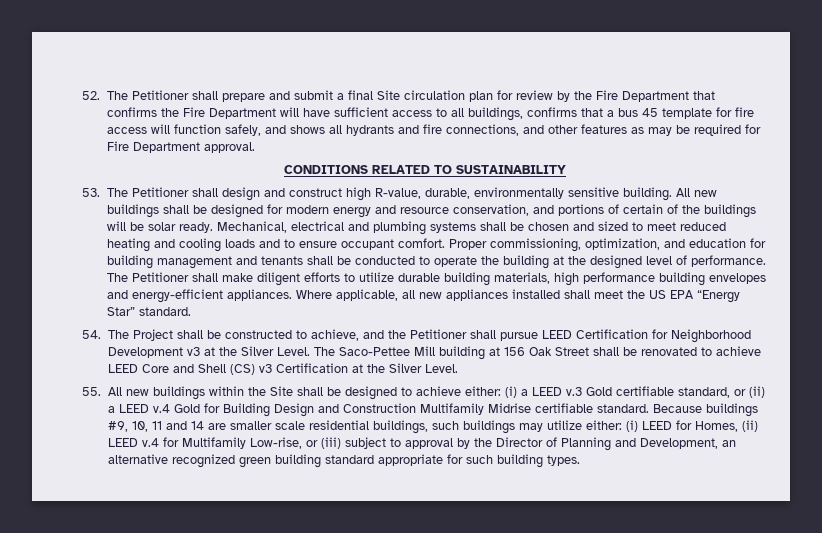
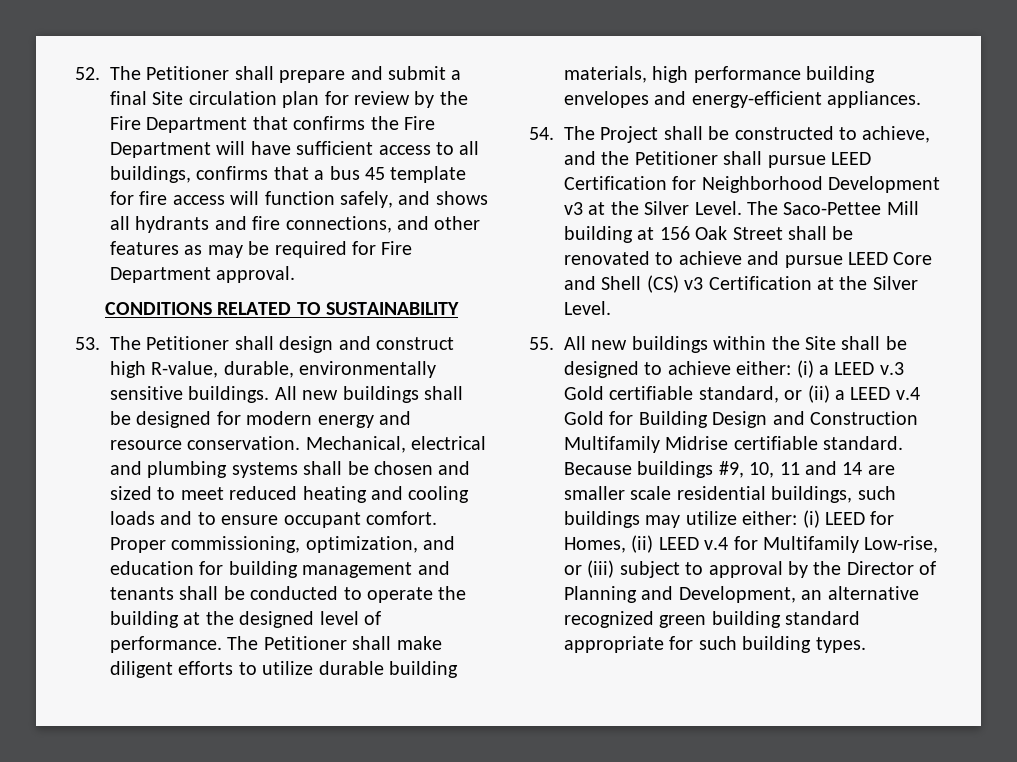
[622,187,672,201] building. -> [188,386,270,403] buildings.
[452,204,756,218] [106,221,213,233] conservation, and portions of certain of the buildings will be solar ready. -> [187,436,301,450] conservation.
[295,289,740,303] [106,307,191,316] Where applicable, all new appliances installed shall meet the US EPA “Energy Star” standard. -> (922, 99) none
(761, 351) none -> [747,251,843,268] and pursue

